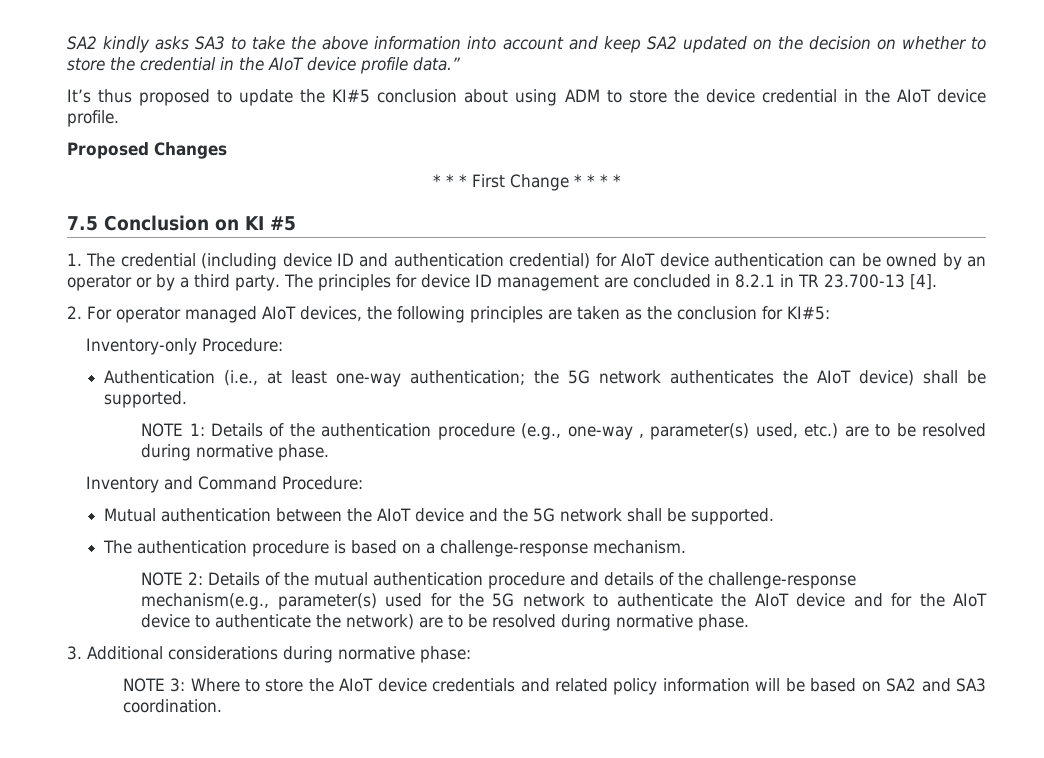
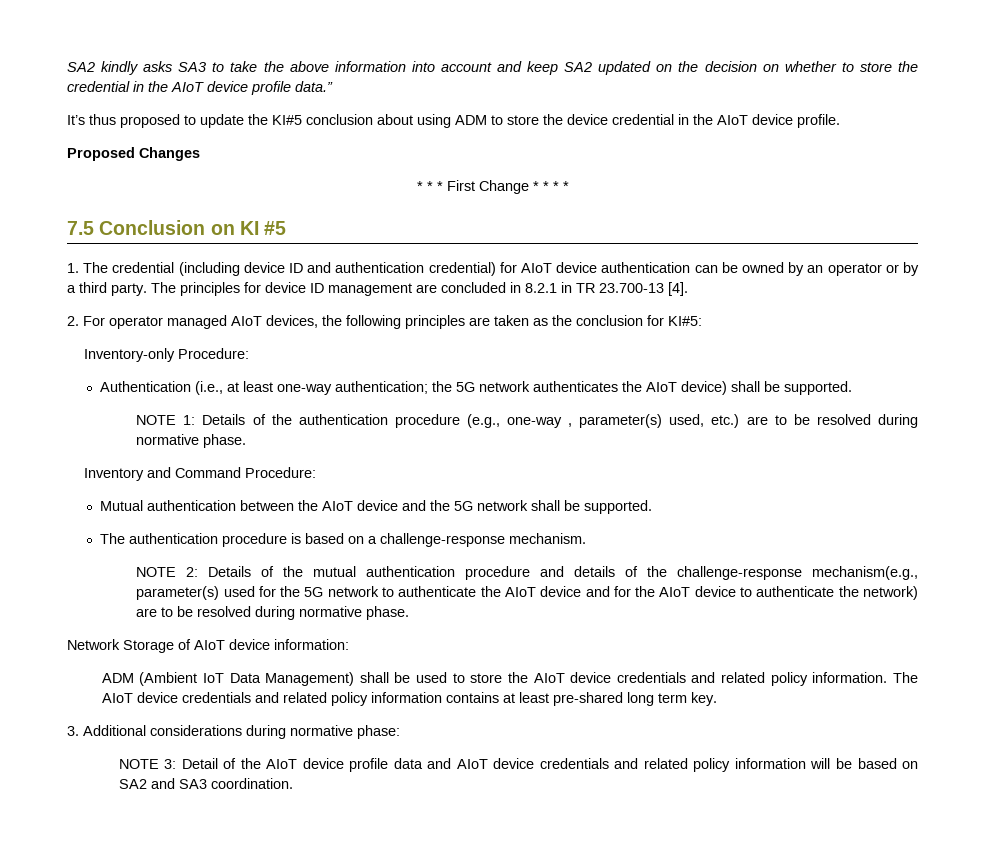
(750, 622) none -> [67,639,349,653] [101,672,918,686] [101,692,717,706] // Network Storage of AIoT device information: // ADM (Ambient IoT Data Management) shall be used to store the AIoT device credentials and related policy information. The AIoT device credentials and related policy information contains at least pre-shared long term key.
[190,678,334,692] Where to store the -> [181,758,452,772] Detail of the AIoT device profile data and

